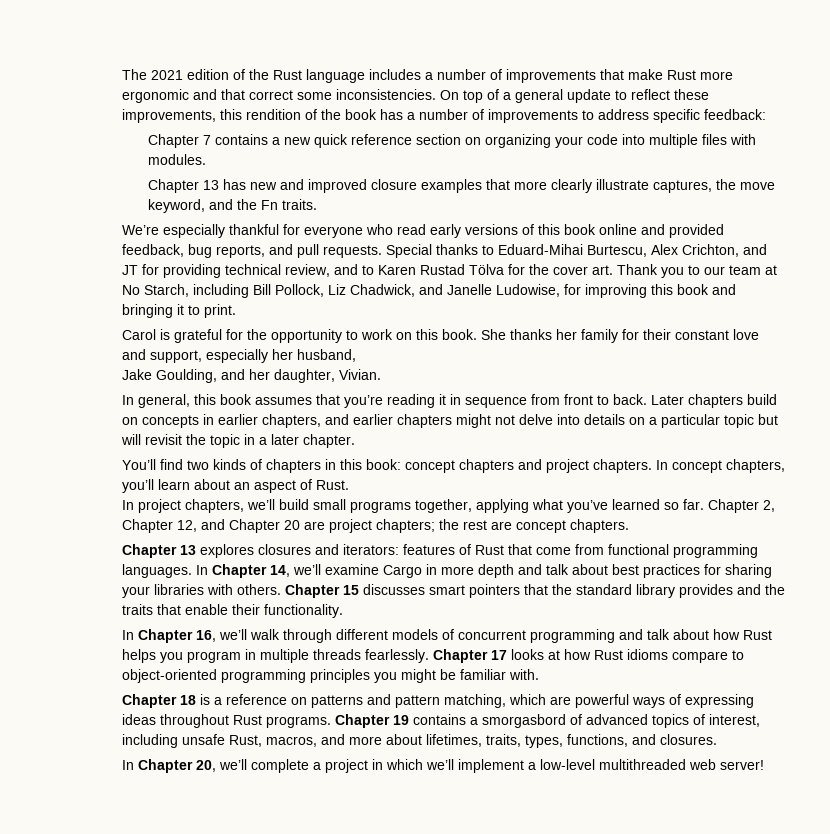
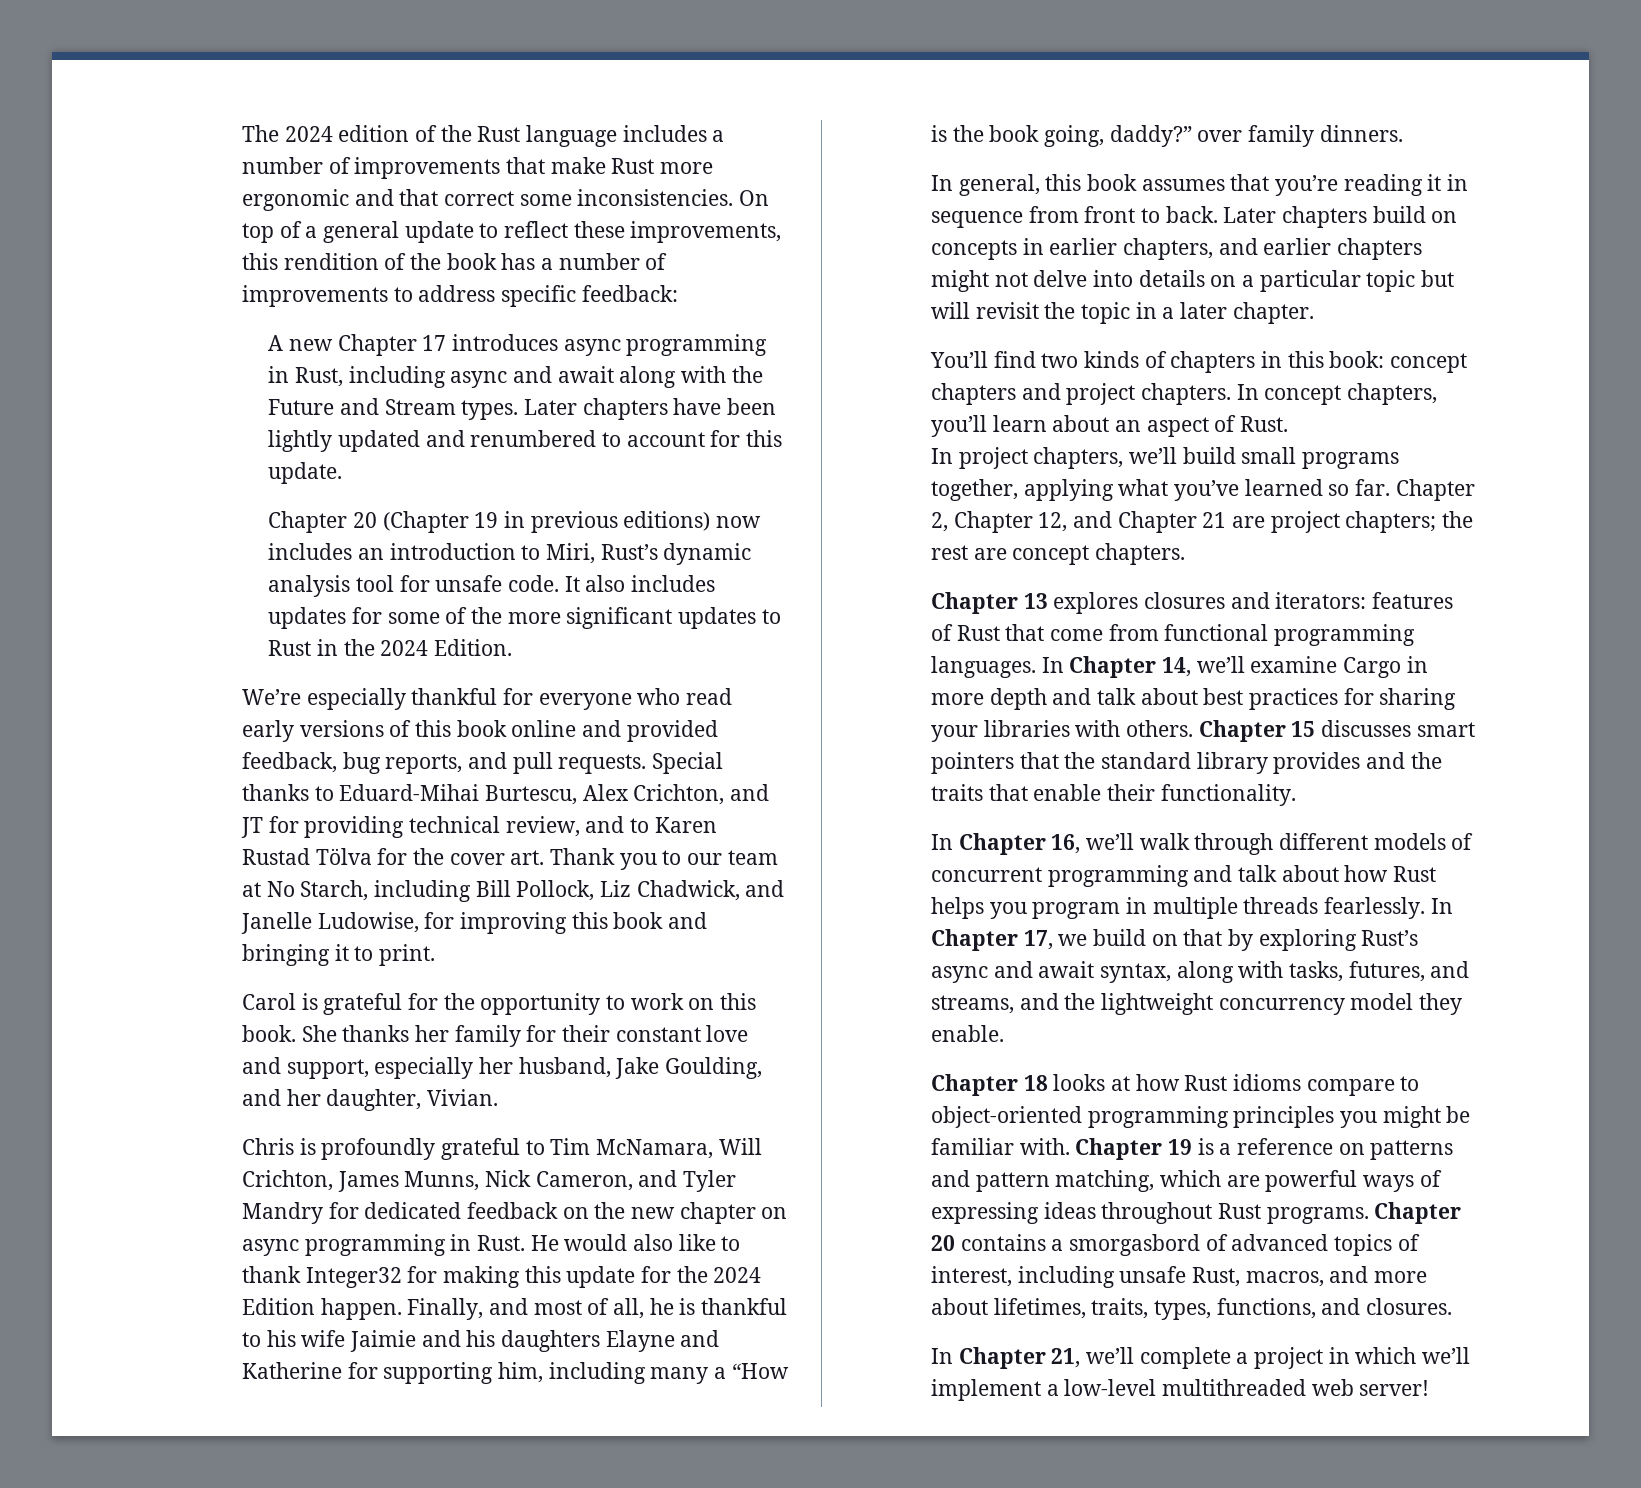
[150,70,183,80] 2021 -> [284,126,333,142] 2024
[147,134,756,148] [147,154,206,165] [147,179,775,193] [147,199,317,213] Chapter 7 contains a new quick reference section on organizing your code into multiple files with modules. // Chapter 13 has new and improved closure examples that more clearly illustrate captures, the move keyword, and the Fn traits. -> [268,334,768,356] [268,366,763,388] [268,398,777,420] [268,430,783,452] [268,462,343,484] [268,511,762,533] [268,543,752,565] [268,575,716,597] [268,607,781,629] [268,639,512,656] A new Chapter 17 introduces async programming in Rust, including async and await along with the Future and Stream types. Later chapters have been lightly updated and renumbered to account for this update. // Chapter 20 (Chapter 19 in previous editions) now includes an introduction to Miri, Rust’s dynamic analysis tool for unsafe code. It also includes updates for some of the more significant updates to Rust in the 2024 Edition.
(356, 355) // -> (611, 1067) none
(381, 374) none -> [241,1138,762,1160] [241,1170,737,1192] [241,1202,788,1224] [241,1234,741,1256] [241,1266,762,1288] [241,1298,788,1320] [241,1330,720,1352] [241,1362,789,1384] [930,125,1403,147] // Chris is profoundly grateful to Tim McNamara, Will Crichton, James Munns, Nick Cameron, and Tyler Mandry for dedicated feedback on the new chapter on async programming in Rust. He would also like to thank Integer32 for making this update for the 2024 Edition happen. Finally, and most of all, he is thankful to his wife Jaimie and his daughters Elayne and Katherine for supporting him, including many a “How is the book going, daddy?” over family dinners.
[283,520,300,530] 20 -> [1202,512,1227,528] 21
[432,649,507,663] Chapter 17 -> [1430,898,1453,914] [930,929,1419,951] [930,961,1470,983] [930,993,1463,1015] [930,1025,1004,1042] [930,1074,1048,1096] In Chapter 17, we build on that by exploring Rust’s async and await syntax, along with tasks, futures, and streams, and the lightweight concurrency model they enable. // Chapter 18
[121,694,196,708] // Chapter 18 -> [1075,1138,1192,1160] Chapter 19
[392,715,409,725] 19 -> [930,1235,955,1251] 20
[195,760,216,772] 20, -> [1051,1348,1081,1368] 21,

